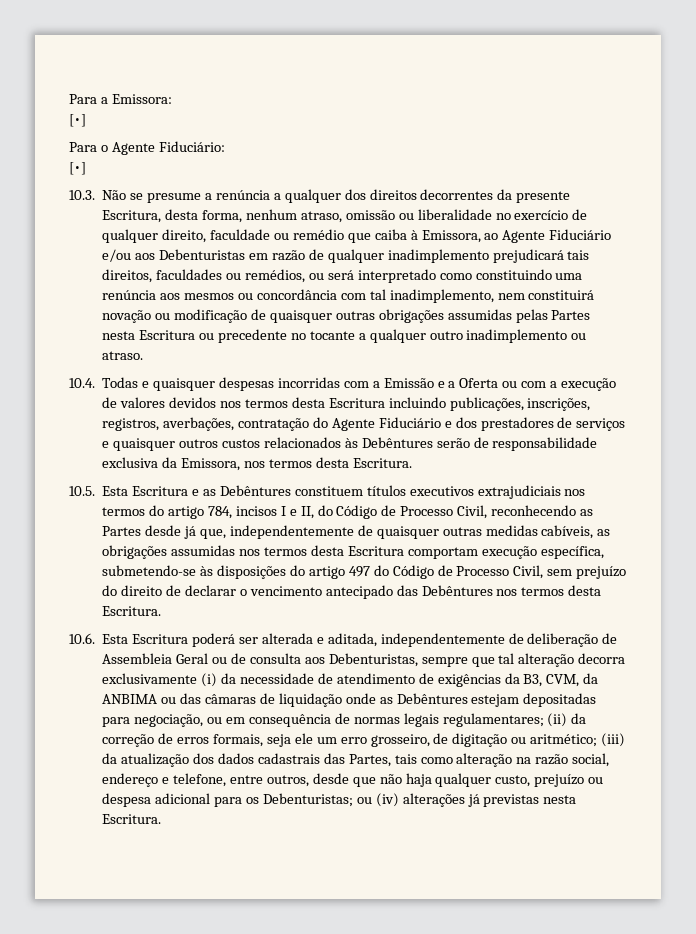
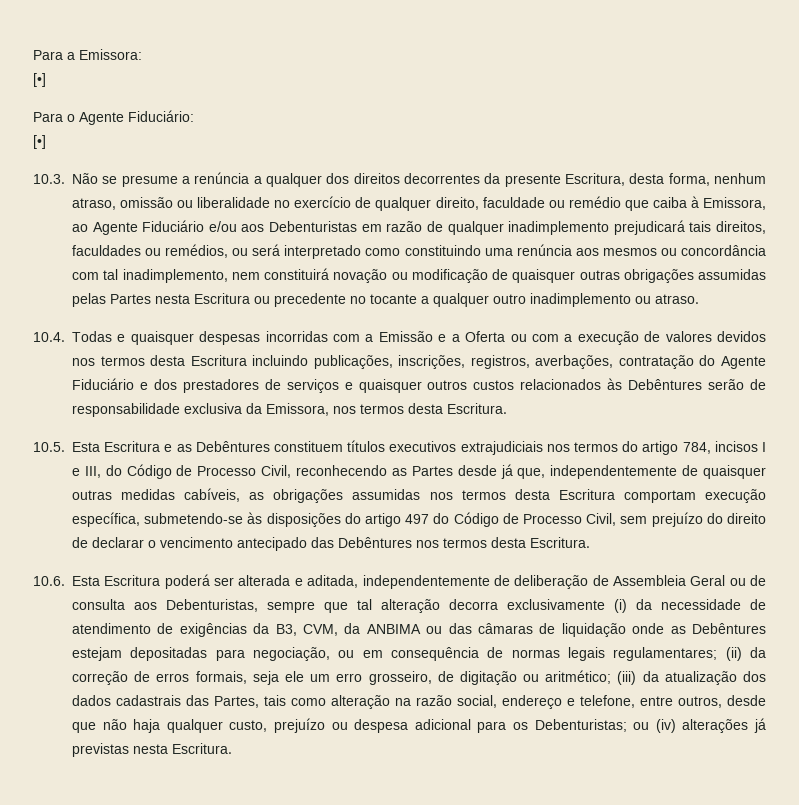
[300,506,314,519] II, -> [84,466,101,478] III,

